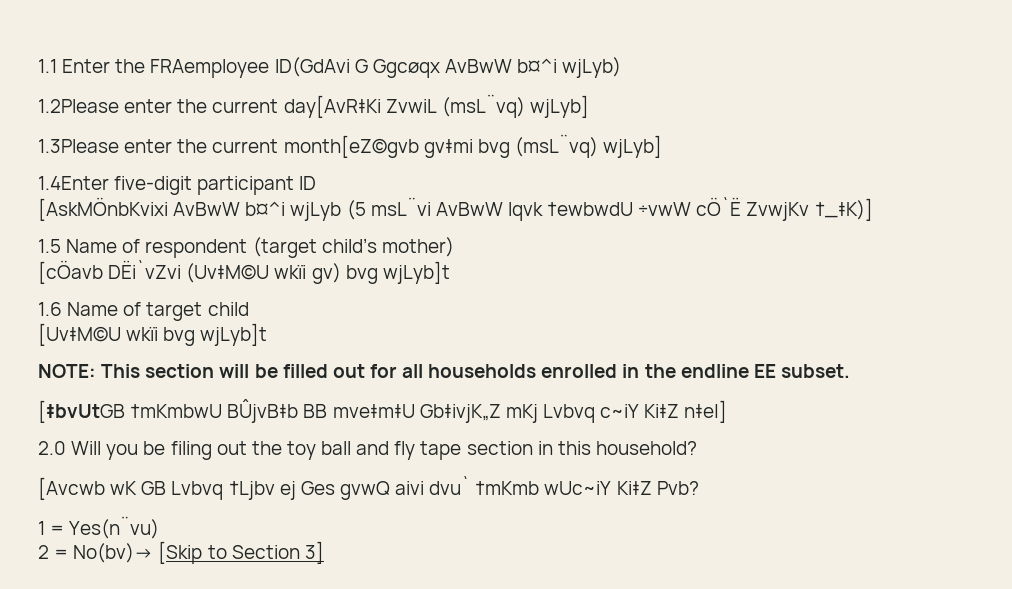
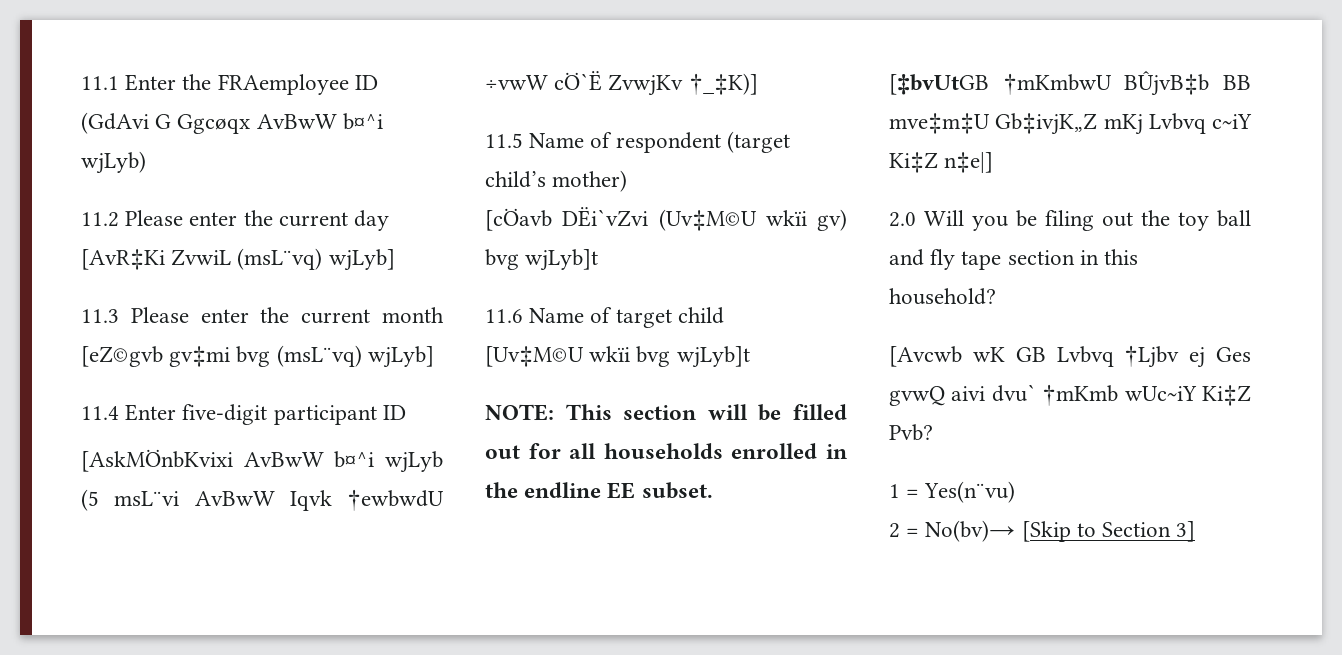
[38,59,57,73] 1.1 -> [81,76,119,90] 11.1
[274,57,350,77] ID(GdAvi -> [354,75,378,90] [81,112,149,134] ID (GdAvi
[38,95,381,118] 1.2Please enter the current day[AvR‡Ki -> [81,210,390,231] [81,249,165,270] 11.2 Please enter the current day [AvR‡Ki
[38,135,419,158] 1.3Please enter the current month[eZ©gvb -> [81,307,445,324] [81,346,163,367] 11.3 Please enter the current month [eZ©gvb
[38,176,109,190] 1.4Enter -> [81,404,177,421] 11.4 Enter
[38,239,61,253] 1.5 -> [485,133,523,148] 11.5
[38,302,62,316] 1.6 -> [485,309,523,323] 11.6

